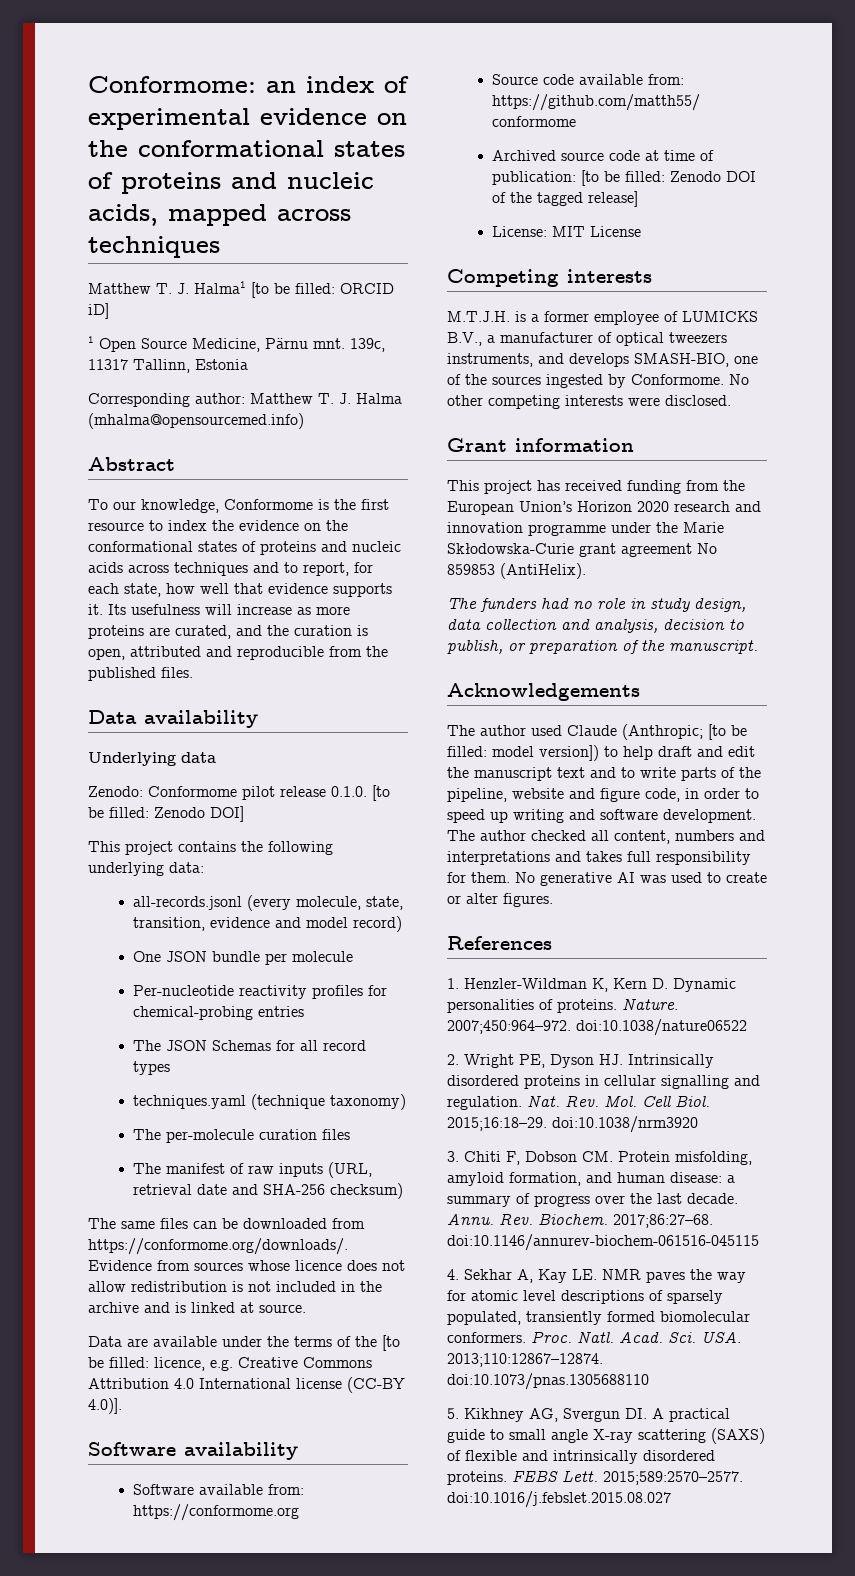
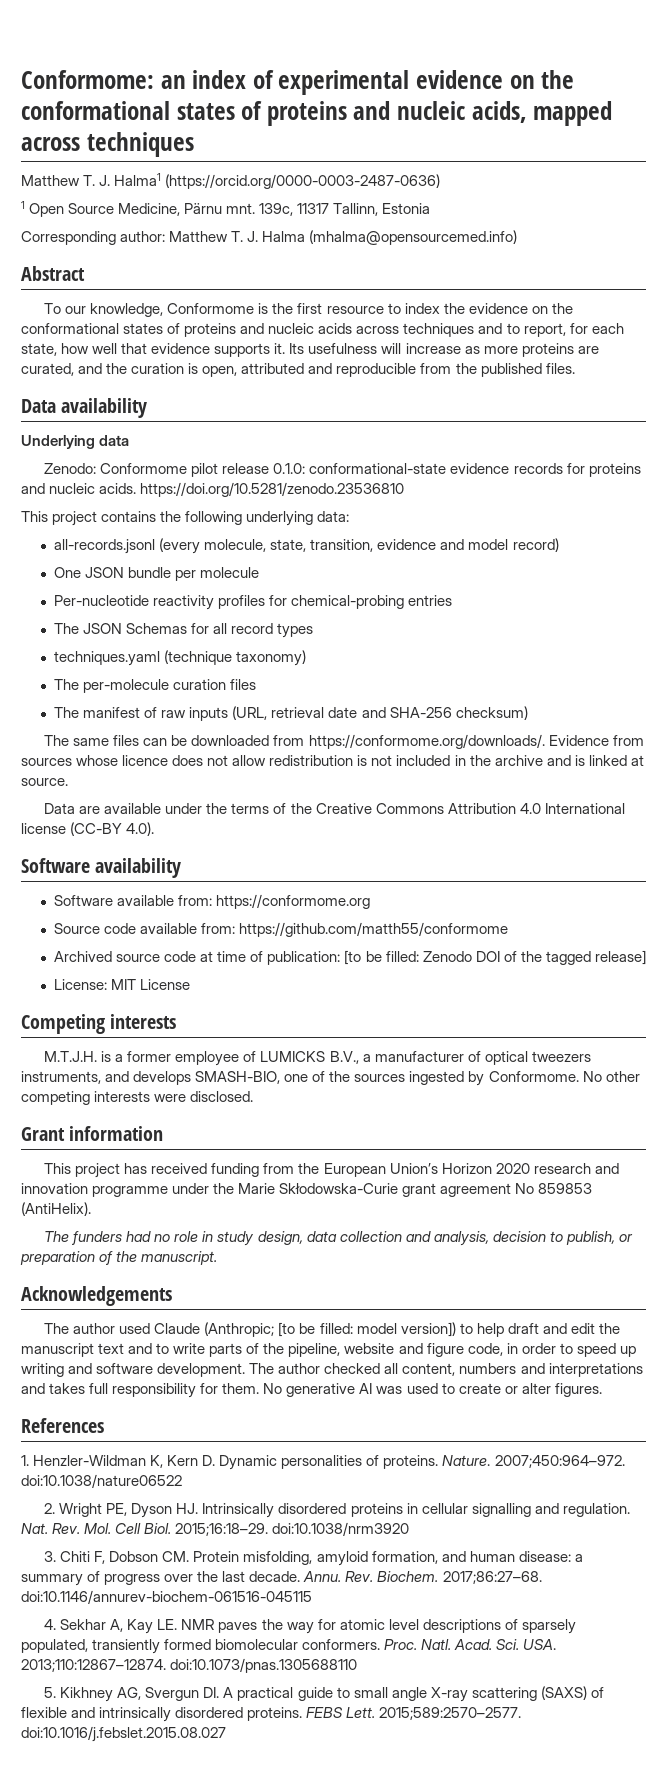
[251,282,394,298] [88,303,109,319] [to be filled: ORCID iD] -> [165,174,441,189] (https://orcid.org/0000-0003-2487-0636)
[331,785,390,801] [88,806,244,822] 0.1.0. [to be filled: Zenodo DOI] -> [273,463,641,477] [21,482,405,497] 0.1.0: conformational-state evidence records for proteins and nucleic acids. https://doi.org/10.5281/zenodo.23536810
[382,1335,400,1351] [88,1357,233,1371] [to be filled: licence, e.g. -> (312, 808) none
[88,1398,122,1414] 4.0)]. -> [126,822,155,836] 4.0).

